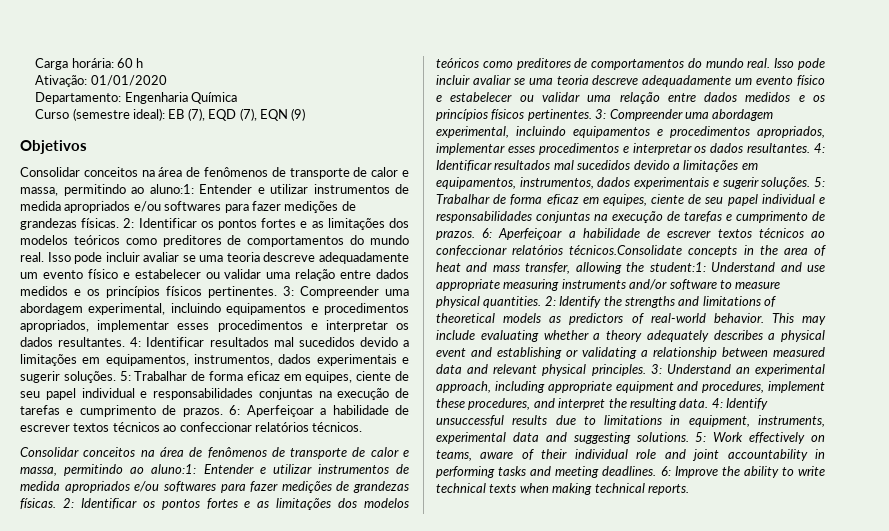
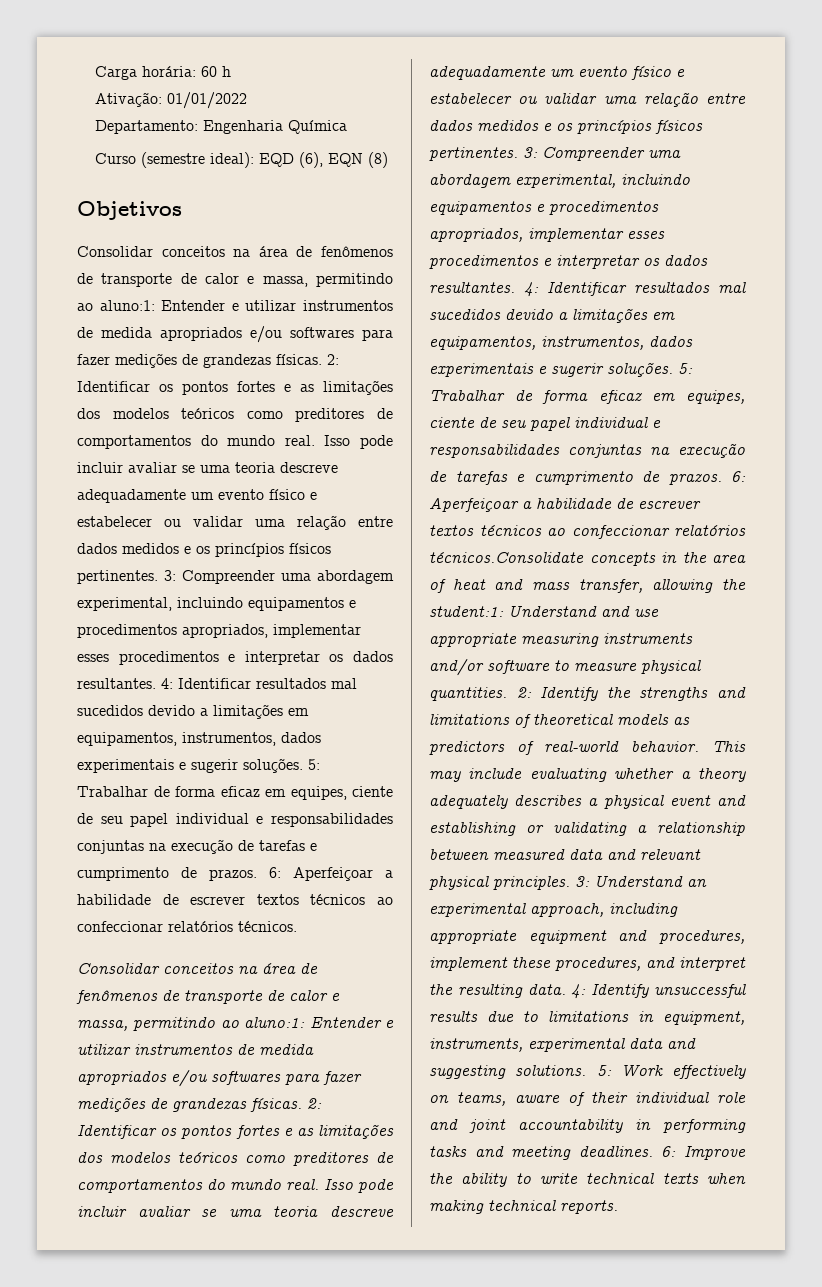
[90,75,167,86] 01/01/2020 -> [167,92,248,109] 01/01/2022
[168,108,306,121] EB (7), EQD (7), EQN (9) -> [259,152,389,168] EQD (6), EQN (8)

